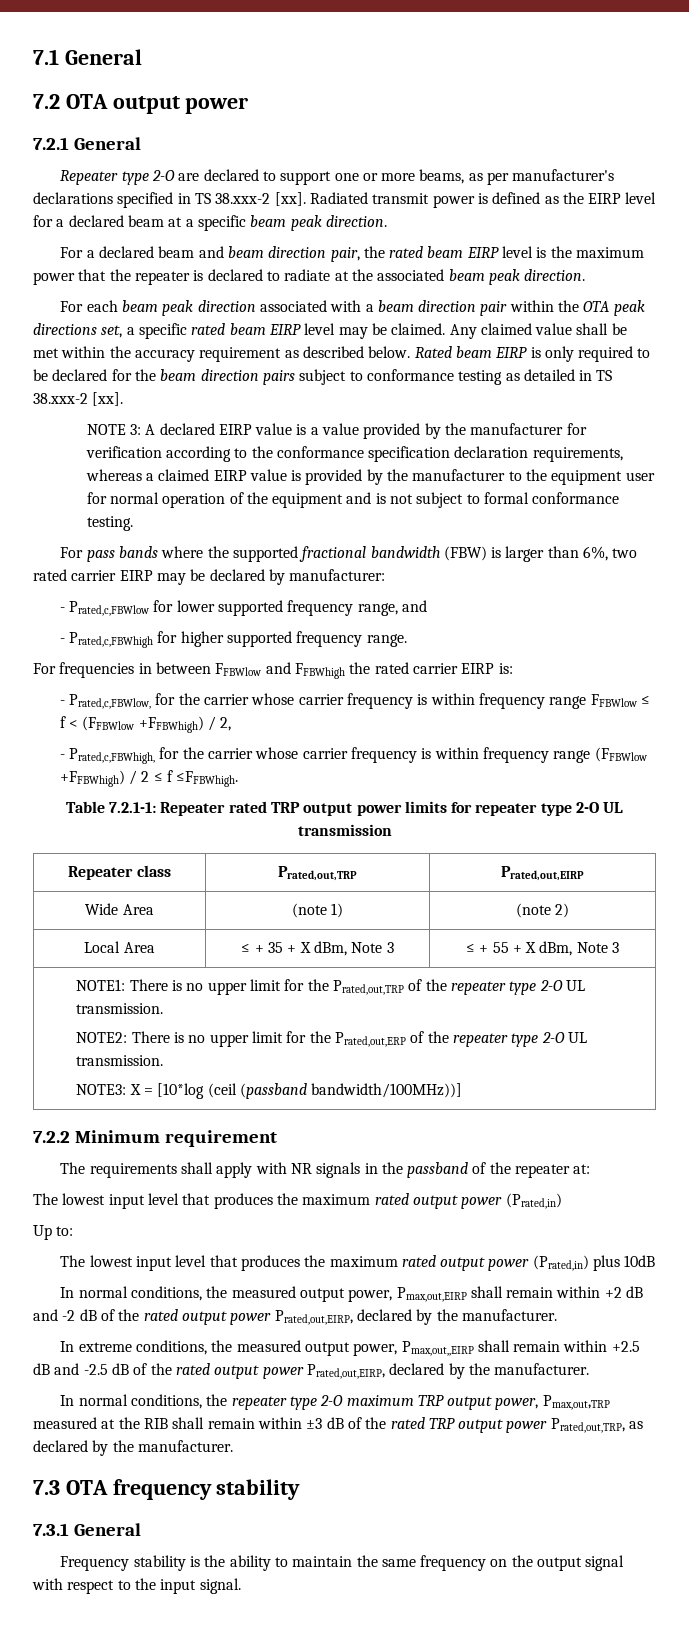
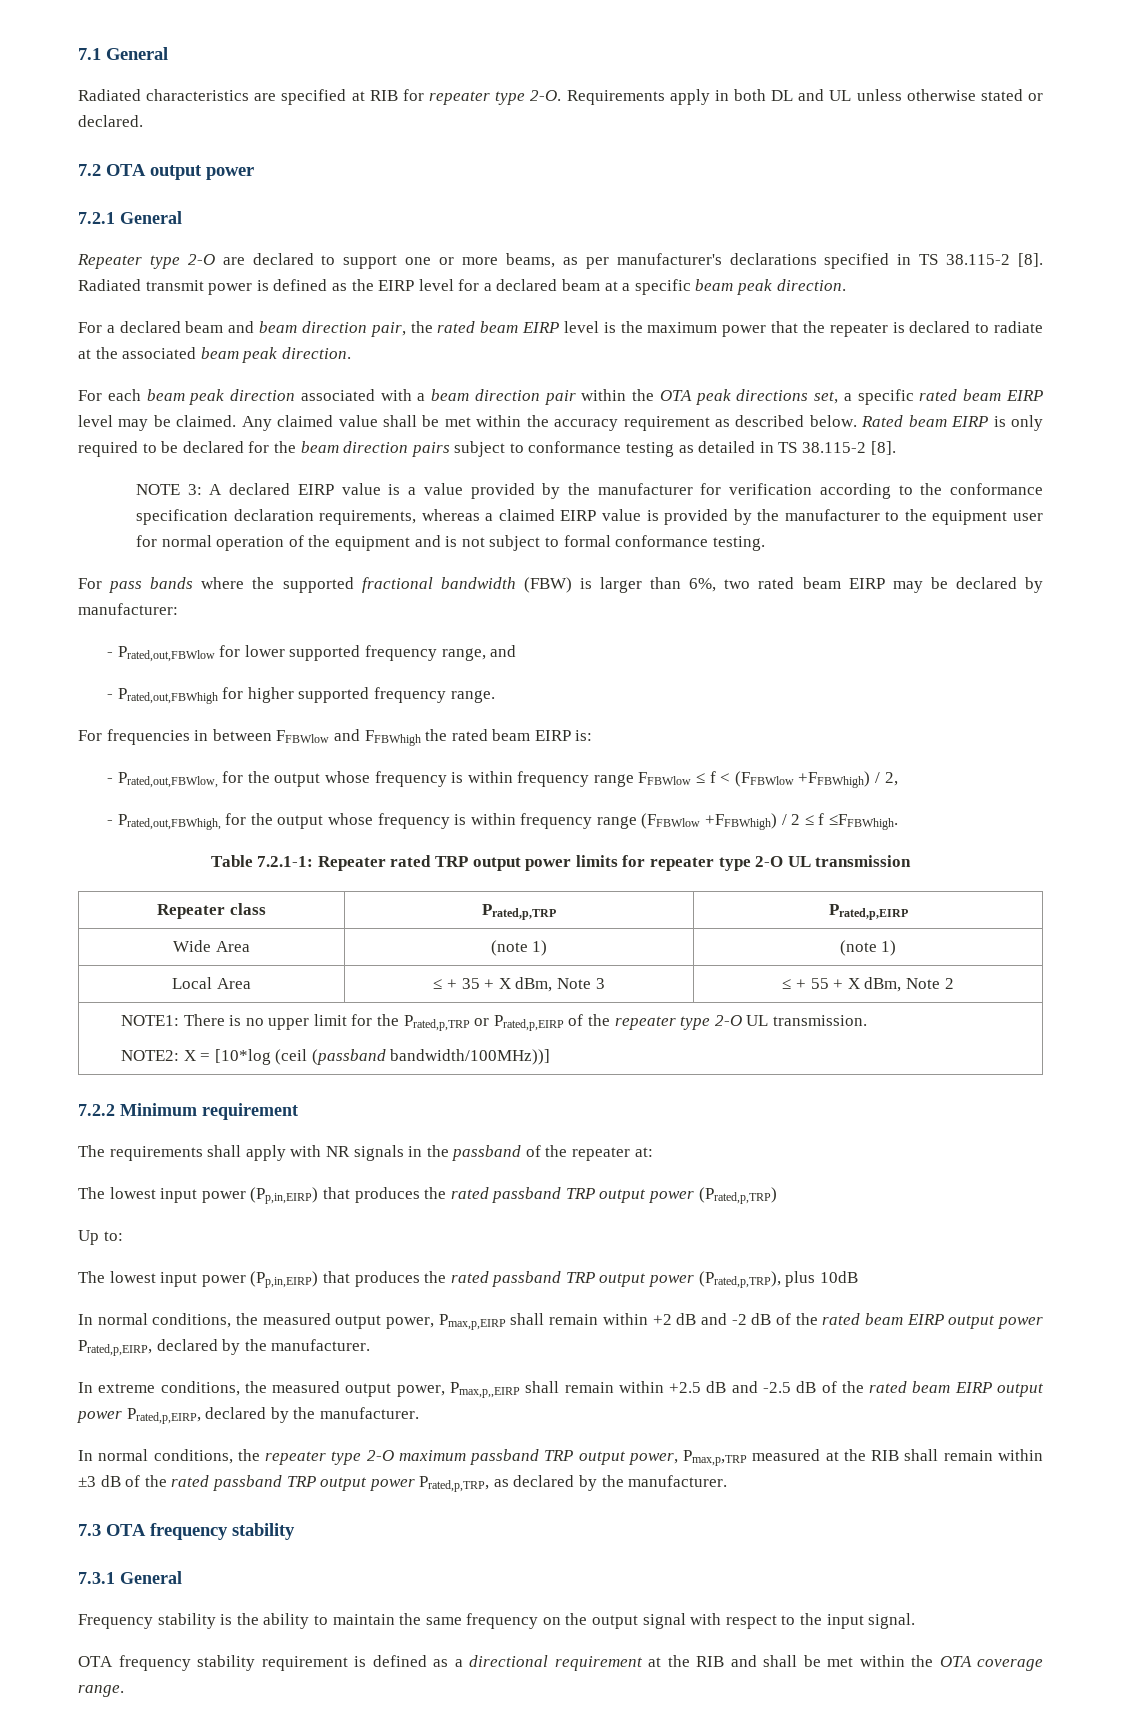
(142, 57) none -> [78,89,1043,105] [78,115,143,127] // Radiated characteristics are specified at RIB for repeater type 2-O. Requirements apply in both DL and UL unless otherwise stated or declared.
[215,192,306,206] 38.xxx-2 [xx]. -> [946,253,1044,267] 38.115-2 [8].
[33,392,124,406] 38.xxx-2 [xx]. -> [802,441,896,455] 38.115-2 [8].
[71,570,117,581] carrier -> [802,577,841,589] beam
[69,601,150,616] Prated,c,FBWlow -> [117,646,215,662] Prated,out,FBWlow
[69,632,154,648] Prated,c,FBWhigh -> [117,688,218,704] Prated,out,FBWhigh
[412,663,458,674] carrier -> [492,729,531,741] beam
[69,693,344,709] Prated,c,FBWlow, for the carrier whose carrier -> [117,771,370,788] Prated,out,FBWlow, for the output whose
[69,747,348,764] Prated,c,FBWhigh, for the carrier whose carrier -> [117,813,373,830] Prated,out,FBWhigh, for the output whose
[278,866,357,881] [501,866,584,881] Prated,out,TRP | Prated,out,EIRP -> [482,904,556,920] [828,904,908,920] Prated,p,TRP | Prated,p,EIRP
[555,903,570,918] 2) -> [881,940,897,956] 1)
[612,942,620,953] 3 -> [944,978,954,989] 2
[333,980,405,995] Prated,out,TRP -> [403,1015,564,1031] Prated,p,TRP or Prated,p,EIRP
[131,1031,587,1047] [76,1055,164,1066] [76,1084,127,1095] There is no upper limit for the Prated,out,ERP of the repeater type 2-O UL transmission. // NOTE3: -> (179, 1055) none
[147,1193,562,1209] level that produces the maximum rated output power (Prated,in) -> [201,1187,777,1204] power (Pp,in,EIRP) that produces the rated passband TRP output power (Prated,p,TRP)
[175,1255,589,1271] level that produces the maximum rated output power (Prated,in) -> [201,1271,781,1288] power (Pp,in,EIRP) that produces the rated passband TRP output power (Prated,p,TRP),
[396,1287,467,1302] Pmax,out,EIRP -> [438,1314,506,1330] Pmax,p,EIRP
[181,1310,353,1325] output power Prated,out,EIRP, -> [864,1313,1043,1329] [78,1340,152,1356] beam EIRP output power Prated,p,EIRP,
[401,1341,474,1356] Pmax,out,,EIRP -> [449,1382,520,1398] Pmax,p,,EIRP
[214,1364,385,1379] output power Prated,out,EIRP, -> [912,1381,1045,1397] [77,1408,201,1424] beam EIRP output power Prated,p,EIRP,
(414, 1400) none -> [470,1449,540,1465] passband
[542,1395,610,1410] Pmax,out,TRP -> [683,1450,748,1466] Pmax,p,TRP
[428,1418,625,1433] TRP output power Prated,out,TRP, -> [212,1475,490,1492] passband TRP output power Prated,p,TRP,
(241, 1586) none -> [78,1655,1043,1671] [78,1685,124,1697] // OTA frequency stability requirement is defined as a directional requirement at the RIB and shall be met within the OTA coverage range.

